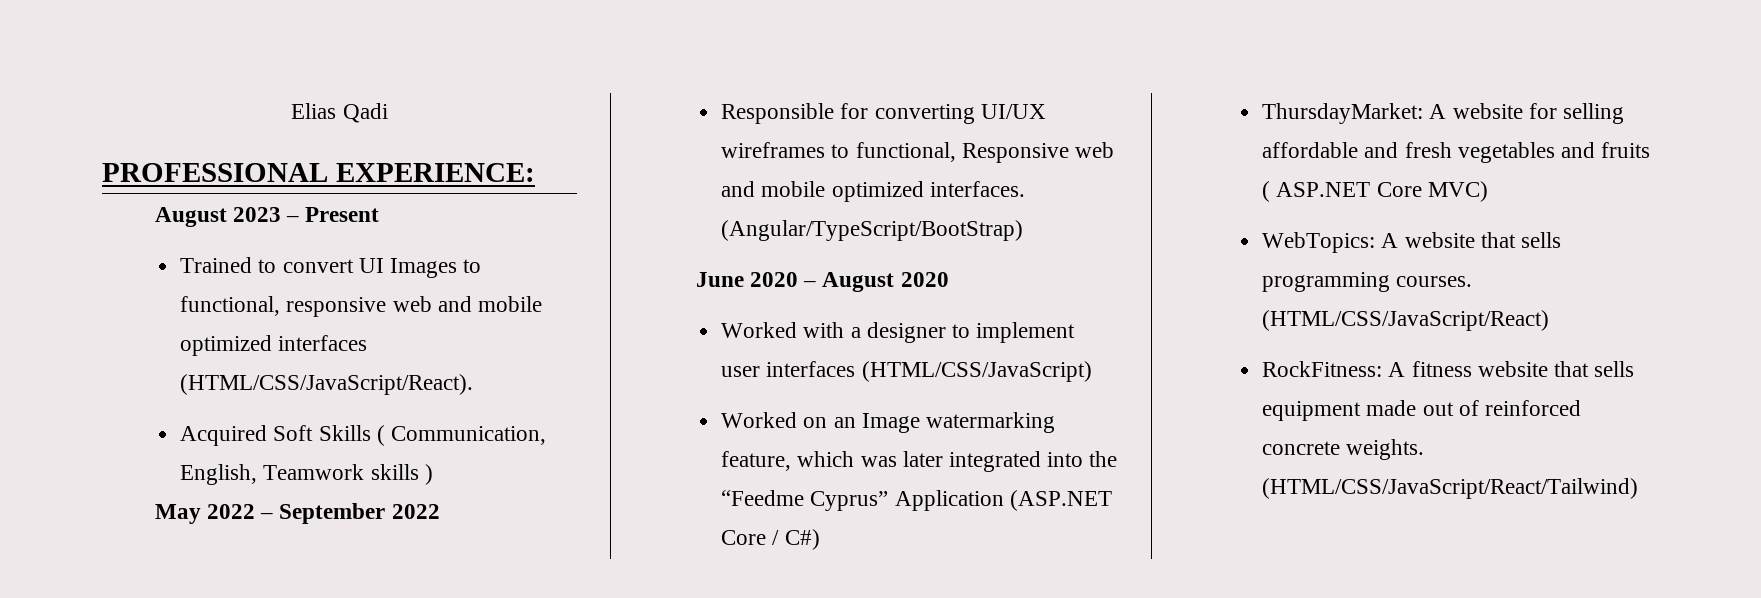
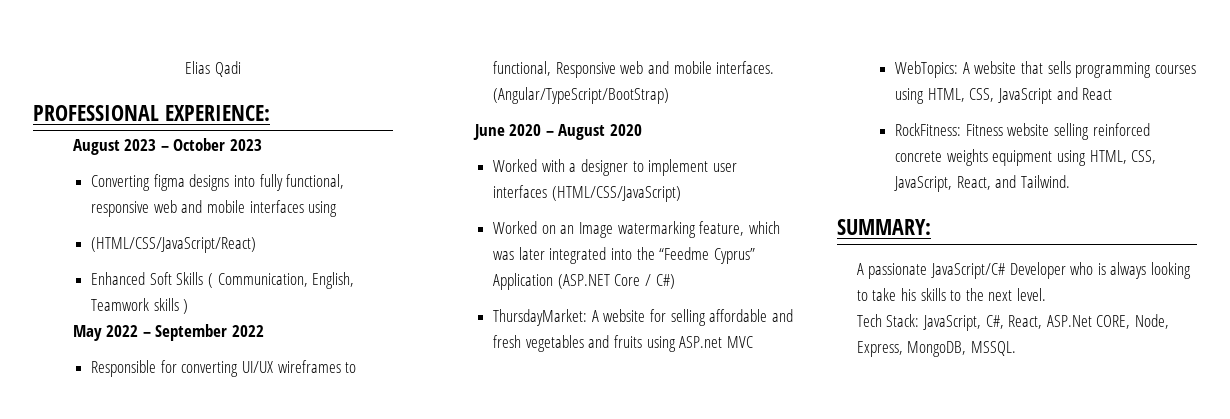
[305,207,380,222] [180,257,482,278] Present // Trained to convert UI Images to -> [173,138,262,151] [91,174,283,191] October 2023 // Converting figma designs into fully
[180,335,368,356] [180,374,474,395] [180,425,268,446] optimized interfaces (HTML/CSS/JavaScript/React). // Acquired -> [249,200,338,217] [91,237,257,253] [91,272,146,285] interfaces using // (HTML/CSS/JavaScript/React) // Enhanced
[831,181,924,202] optimized -> (712, 67) none
[1262,181,1488,202] ( ASP.NET Core MVC) -> [646,336,753,352] using ASP.net MVC
[1396,276,1473,287] [1262,310,1550,331] [1262,361,1635,377] [1262,400,1581,421] [1262,439,1425,460] [1262,478,1639,499] courses. (HTML/CSS/JavaScript/React) // RockFitness: A fitness website that sells equipment made out of reinforced concrete weights. (HTML/CSS/JavaScript/React/Tailwind) -> [1154,65,1196,74] [895,87,1113,104] [895,123,1150,140] [895,149,1157,166] [894,175,1071,192] [837,219,931,235] [856,262,1191,279] [856,288,1046,301] [856,314,1169,331] [856,341,1016,357] courses using HTML, CSS, JavaScript and React // RockFitness: Fitness website selling reinforced concrete weights equipment using HTML, CSS, JavaScript, React, and Tailwind. // SUMMARY: // A passionate JavaScript/C# Developer who is always looking to take his skills to the next level. // Tech Stack: JavaScript, C#, React, ASP.Net CORE, Node, Express, MongoDB, MSSQL.

